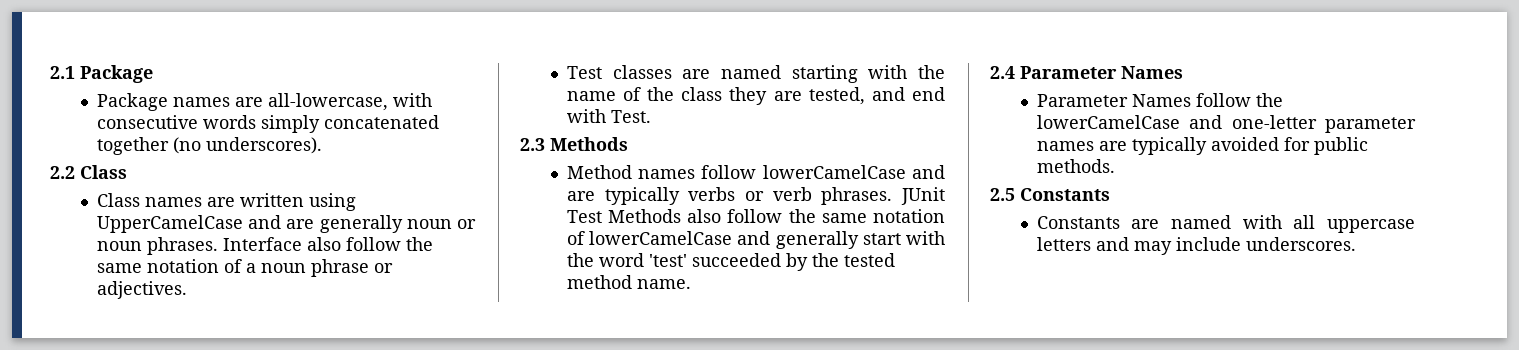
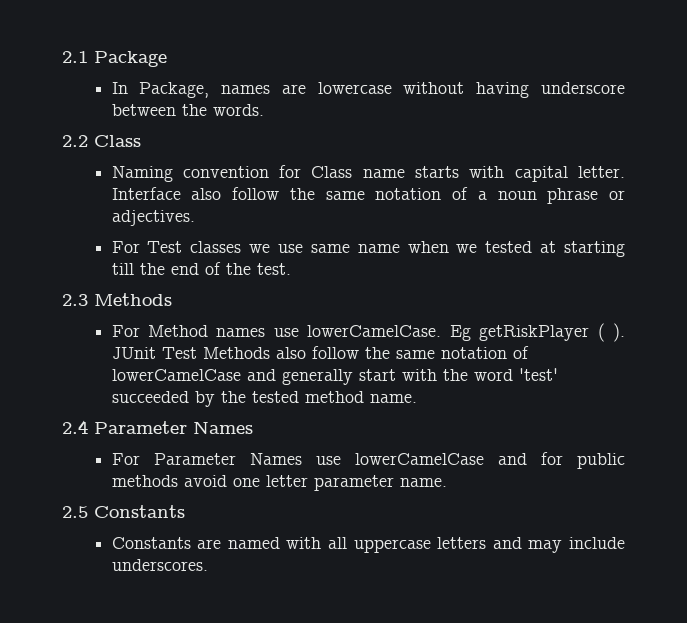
[96,93,432,111] [96,115,439,133] [96,137,322,155] [50,165,127,179] [96,193,356,211] [96,215,477,233] [96,237,218,255] Package names are all-lowercase, with consecutive words simply concatenated together (no underscores). // 2.2 Class // Class names are written using UpperCamelCase and are generally noun or noun phrases. -> [111,82,625,98] [111,104,264,116] [62,135,141,147] [111,165,625,182] In Package, names are lowercase without having underscore between the words. // 2.2 Class // Naming convention for Class name starts with capital letter.
(187, 290) none -> [111,241,140,253] For
[682,65,945,83] [566,87,945,105] [566,109,651,123] are named starting with the name of the class they are tested, and end with Test. -> [249,241,625,257] [111,262,291,275] we use same name when we tested at starting till the end of the test.
(628, 144) none -> [111,325,140,337] For
[701,165,945,179] [566,187,893,205] follow lowerCamelCase and are typically verbs or verb phrases. -> [273,323,625,342] use lowerCamelCase. Eg getRiskPlayer ( ).
[1036,93,1283,107] [1036,115,1416,133] [1036,137,1368,155] [1036,159,1115,173] Parameter Names follow the lowerCamelCase and one-letter parameter names are typically avoided for public methods. -> [111,452,625,469] [111,475,447,491] For Parameter Names use lowerCamelCase and for public methods avoid one letter parameter name.

